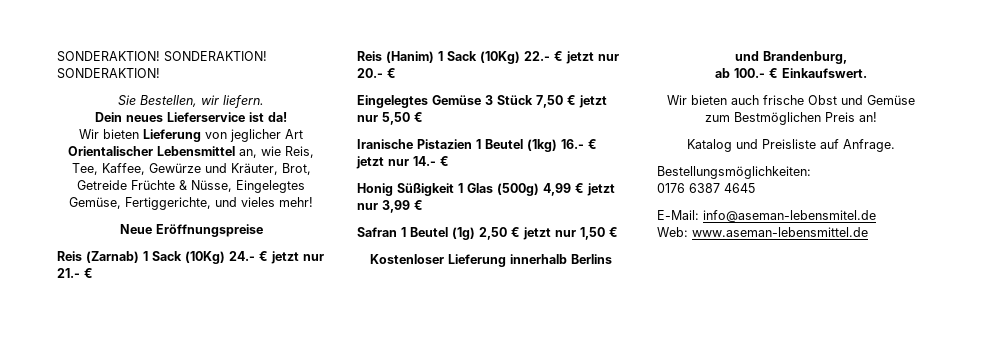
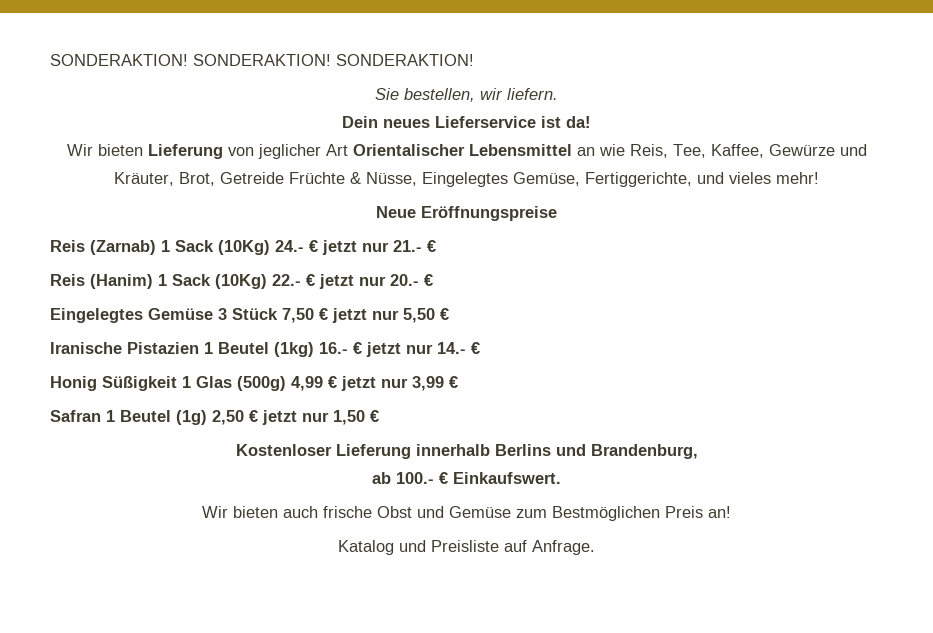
[140,95,197,107] Bestellen, -> [404,88,475,102] bestellen,
[239,149,257,158] an, -> [576,147,595,156] an
[657,166,811,179] [657,183,755,193] [657,210,876,222] [657,227,868,237] // Bestellungsmöglichkeiten: // 0176 6387 4645 // E-Mail: info@aseman-lebensmitel.de // Web: www.aseman-lebensmittel.de -> (595, 547) none

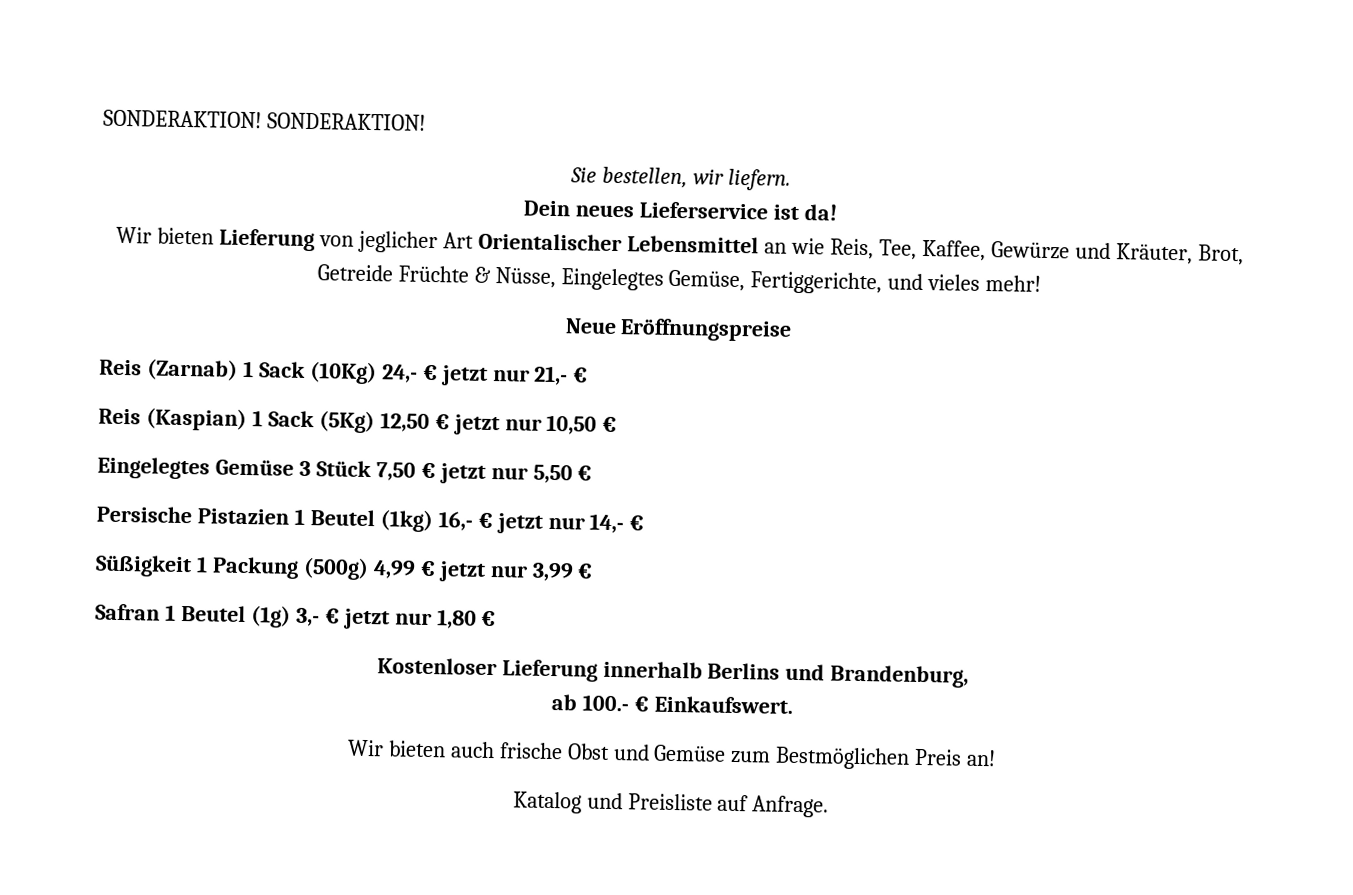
[50,54,474,66] SONDERAKTION! SONDERAKTION! SONDERAKTION! -> [103,109,426,131] SONDERAKTION! SONDERAKTION!
[275,240,422,255] 24.- € jetzt nur 21.- -> [381,364,569,386] 24,- € jetzt nur 21,-
[90,274,419,289] (Hanim) 1 Sack (10Kg) 22.- € jetzt nur 20.- -> [145,407,598,436] (Kaspian) 1 Sack (5Kg) 12,50 € jetzt nur 10,50
[50,342,122,354] Iranische -> [96,505,192,524] Persische
[319,342,480,357] [50,376,97,391] 16.- € jetzt nur 14.- € // Honig -> [437,511,645,534] 16,- € jetzt nur 14,- € //
[196,376,232,388] Glas -> [211,556,299,579] Packung
[212,410,365,425] 2,50 € jetzt nur 1,50 -> [295,607,477,630] 3,- € jetzt nur 1,80

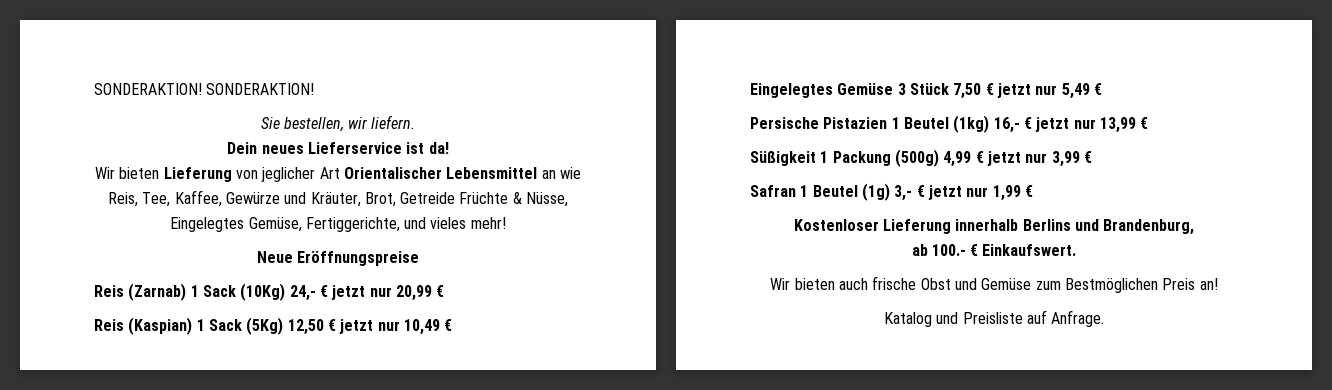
[534,365,569,386] 21,- -> [395,285,432,301] 20,99
[546,414,598,435] 10,50 -> [403,319,440,335] 10,49
[532,464,573,484] 5,50 -> [1061,83,1090,99] 5,49
[589,513,625,534] 14,- -> [1099,117,1136,133] 13,99
[436,609,477,629] 1,80 -> [992,185,1021,201] 1,99

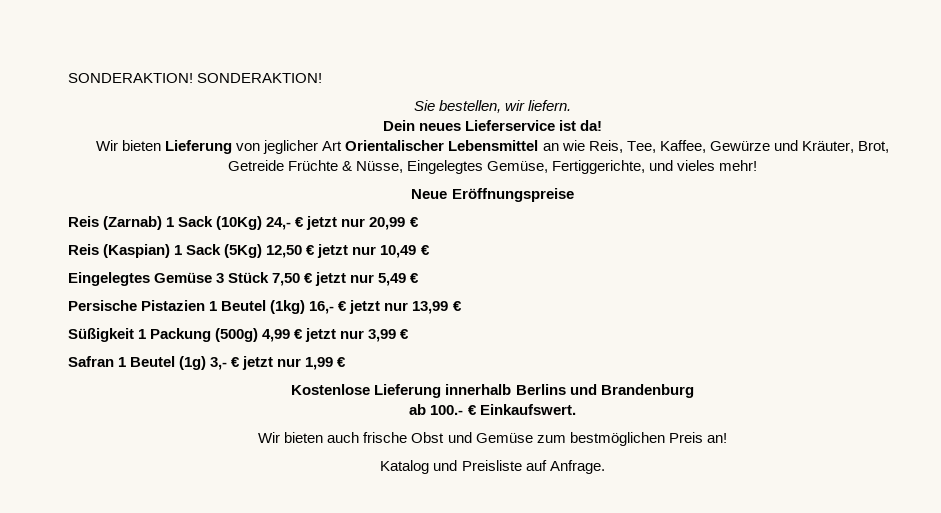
[793,219,879,231] Kostenloser -> [291,384,371,395] Kostenlose
[1103,219,1195,235] Brandenburg, -> [600,384,694,398] Brandenburg
[1064,278,1158,293] Bestmöglichen -> [569,432,665,446] bestmöglichen

